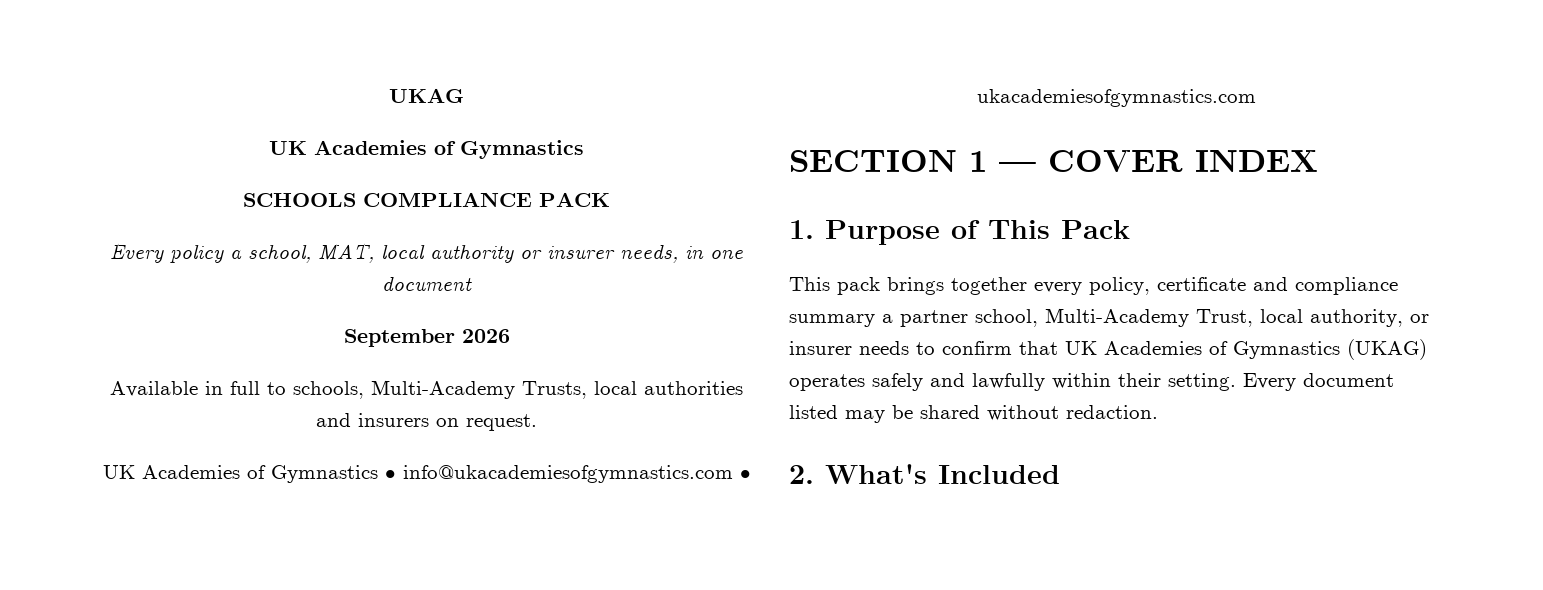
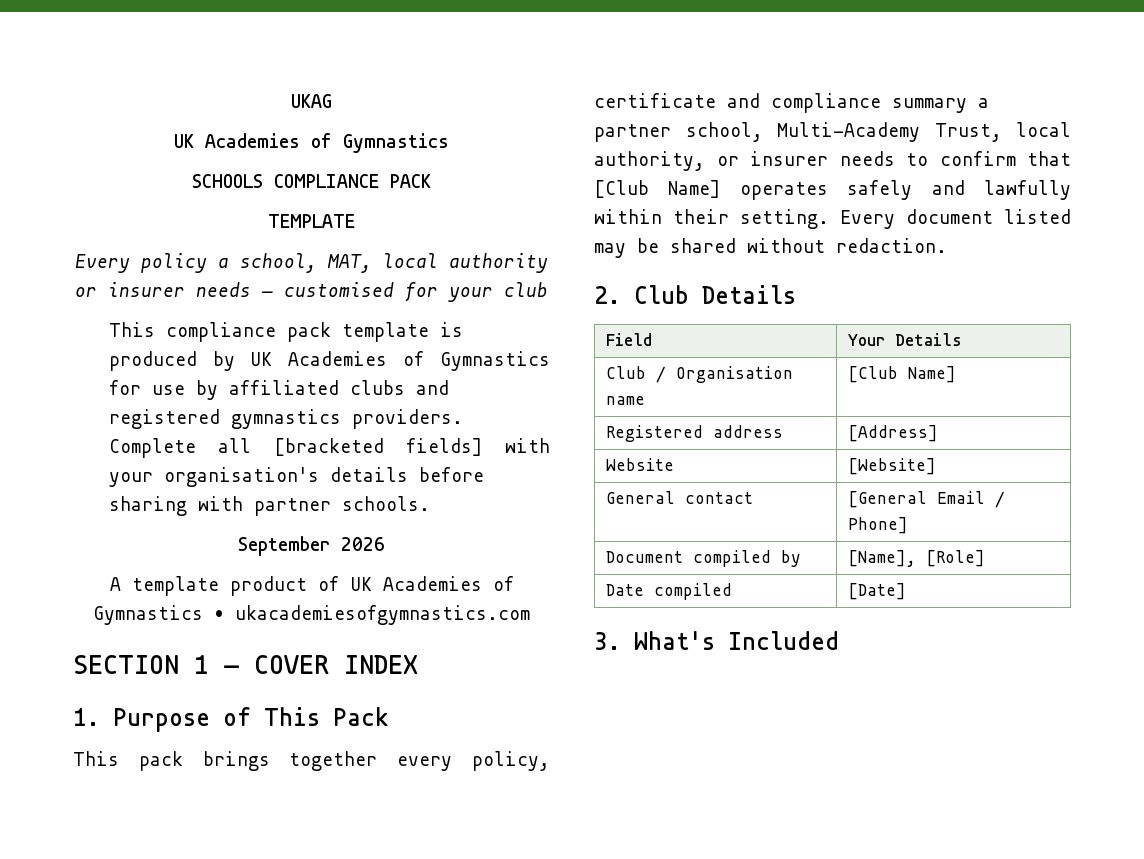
(610, 199) none -> [268,214,355,228] // TEMPLATE
[620,244,743,263] [382,276,472,291] [343,329,510,347] [110,380,743,399] [316,413,537,431] needs, in one document // September 2026 // Available in full to schools, Multi-Academy Trusts, local authorities and insurers on request. // -> [196,282,548,302] [108,322,463,342] [108,351,550,371] [108,380,449,400] [108,409,463,429] [108,438,550,458] [108,467,484,487] [108,496,430,516] [238,536,385,556] [109,576,339,596] needs — customised for your club // This compliance pack template is produced by UK Academies of Gymnastics for use by affiliated clubs and registered gymnastics providers. Complete all [bracketed fields] with your organisation's details before sharing with partner schools. // September 2026 // A template product of
[402,465,751,483] info@ukacademiesofgymnastics.com • -> (224, 615) none
[1065,339,1427,360] UK Academies of Gymnastics (UKAG) -> [594,180,721,198] [Club Name]
(814, 474) none -> [634,285,796,304] [605,333,652,346] [847,333,962,346] [605,366,793,383] [605,396,645,405] [847,366,956,383] [605,425,783,442] [847,425,938,442] [605,458,674,471] [847,458,936,475] [605,491,753,504] [847,491,1005,508] [847,517,908,534] [605,550,801,567] [847,550,985,567] [605,583,732,600] [847,583,906,600] [594,632,621,650] Club Details // Field | Your Details // Club / Organisation name | [Club Name] // Registered address | [Address] // Website | [Website] // General contact | [General Email / Phone] // Document compiled by | [Name], [Role] // Date compiled | [Date] // 3.

